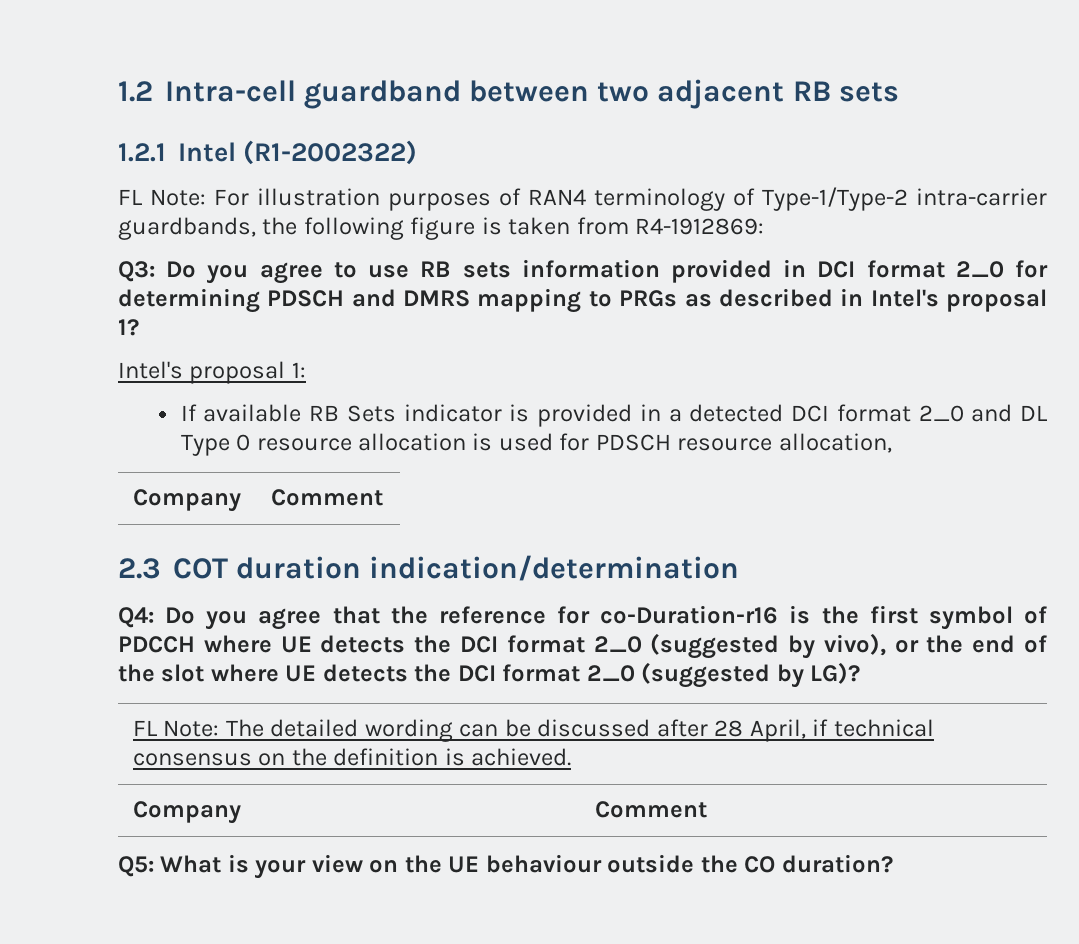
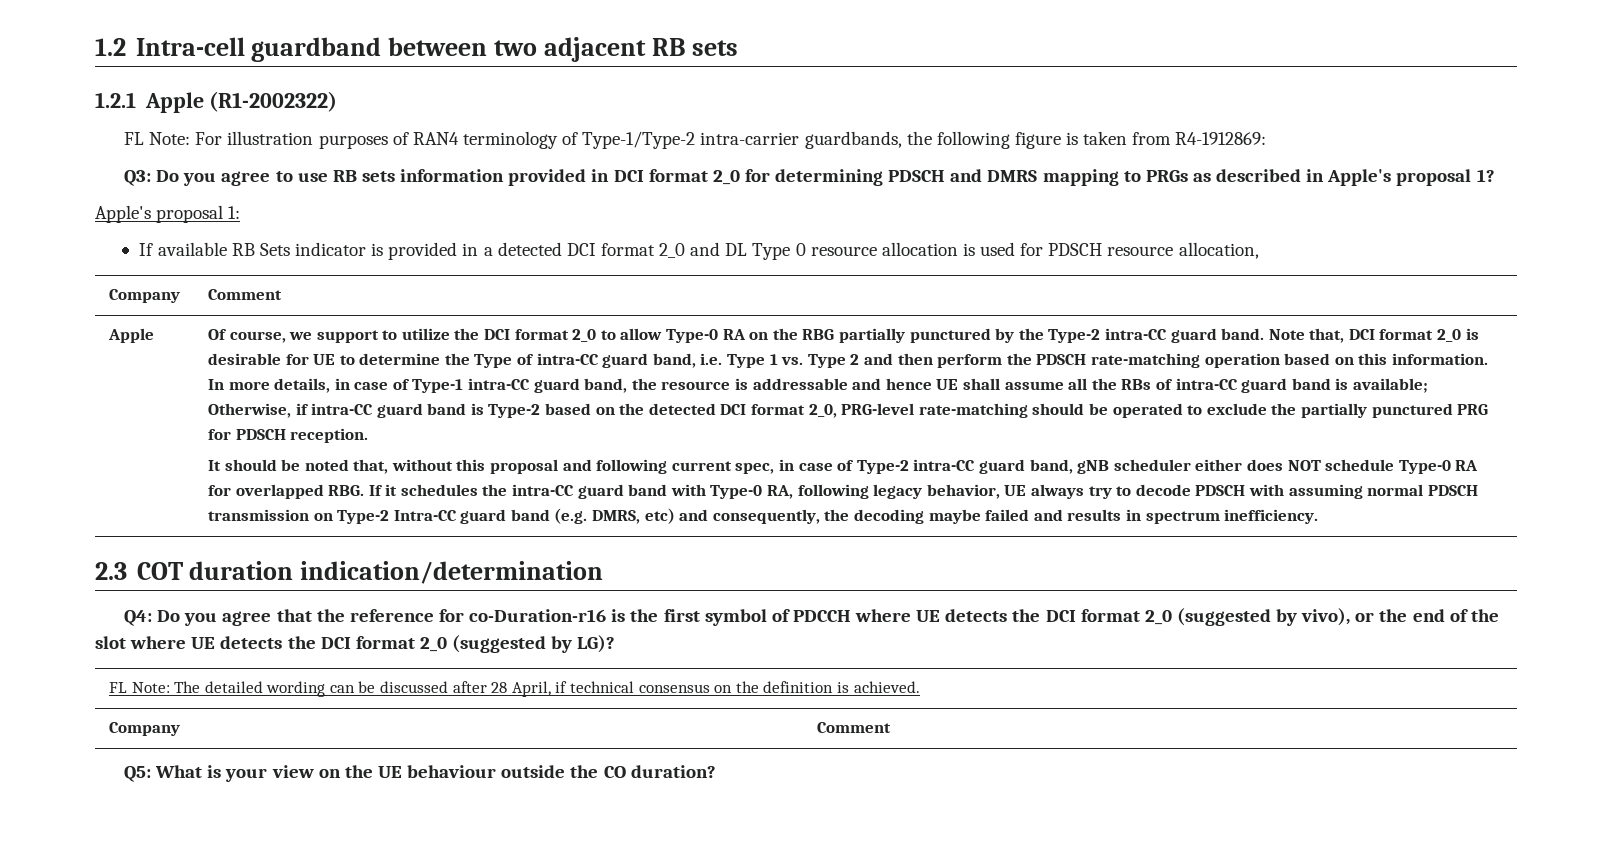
[178,142,236,162] Intel -> [144,92,204,113] Apple
[870,289,939,307] Intel's -> [1327,169,1392,186] Apple's
[118,361,183,379] Intel's -> [95,205,151,223] Apple's
(383, 497) none -> [107,328,154,343] [207,328,1479,343] [207,353,1488,368] [207,378,1428,393] [207,403,1489,418] [207,428,369,443] [207,459,1479,474] [207,484,1478,499] [207,508,1319,524] // Apple | Of course, we support to utilize the DCI format 2_0 to allow Type-0 RA on the RBG partially punctured by the Type-2 intra-CC guard band. Note that, DCI format 2_0 is desirable for UE to determine the Type of intra-CC guard band, i.e. Type 1 vs. Type 2 and then perform the PDSCH rate-matching operation based on this information. In more details, in case of Type-1 intra-CC guard band, the resource is addressable and hence UE shall assume all the RBs of intra-CC guard band is available; Otherwise, if intra-CC guard band is Type-2 based on the detected DCI format 2_0, PRG-level rate-matching should be operated to exclude the partially punctured PRG for PDSCH reception. // It should be noted that, without this proposal and following current spec, in case of Type-2 intra-CC guard band, gNB scheduler either does NOT schedule Type-0 RA for overlapped RBG. If it schedules the intra-CC guard band with Type-0 RA, following legacy behavior, UE always try to decode PDSCH with assuming normal PDSCH transmission on Type-2 Intra-CC guard band (e.g. DMRS, etc) and consequently, the decoding maybe failed and results in spectrum inefficiency.

